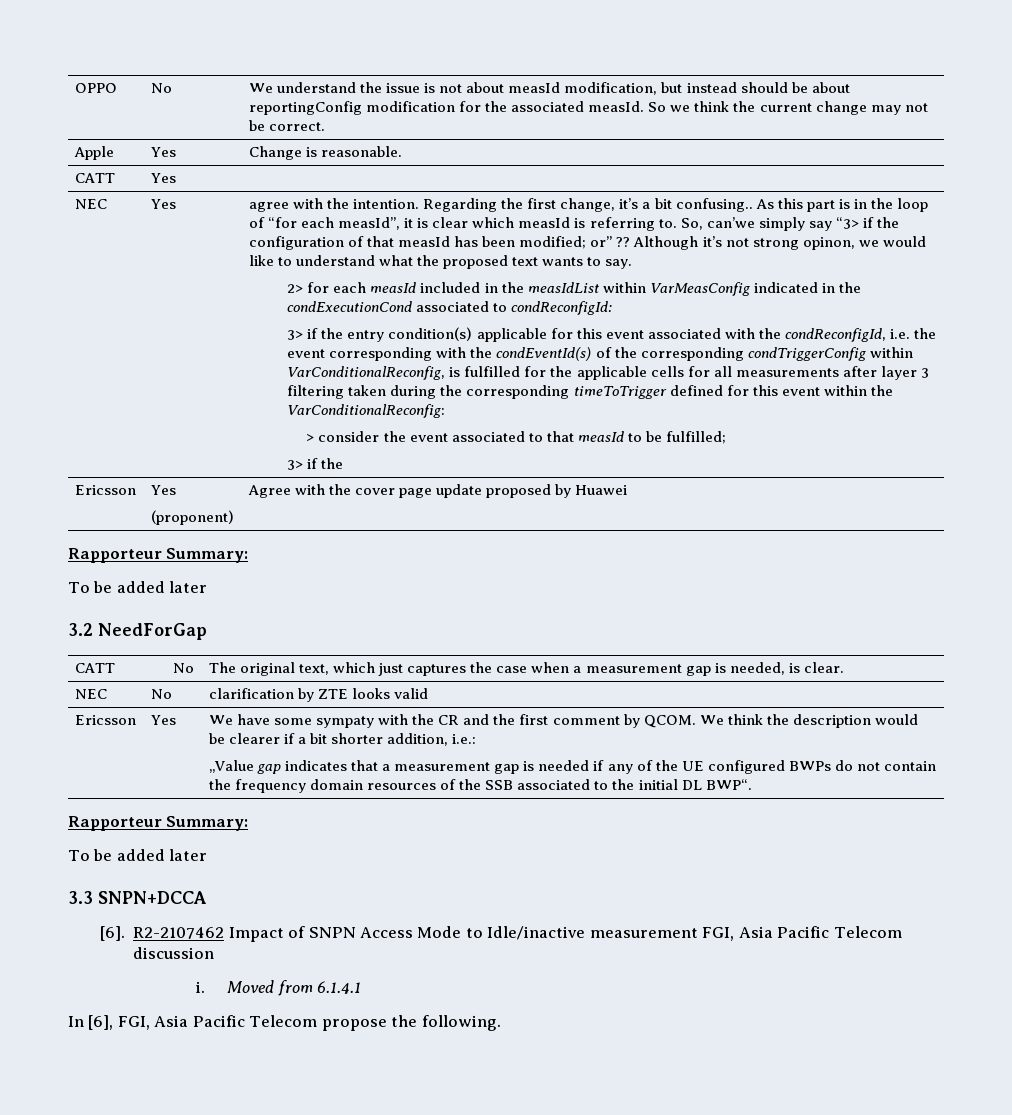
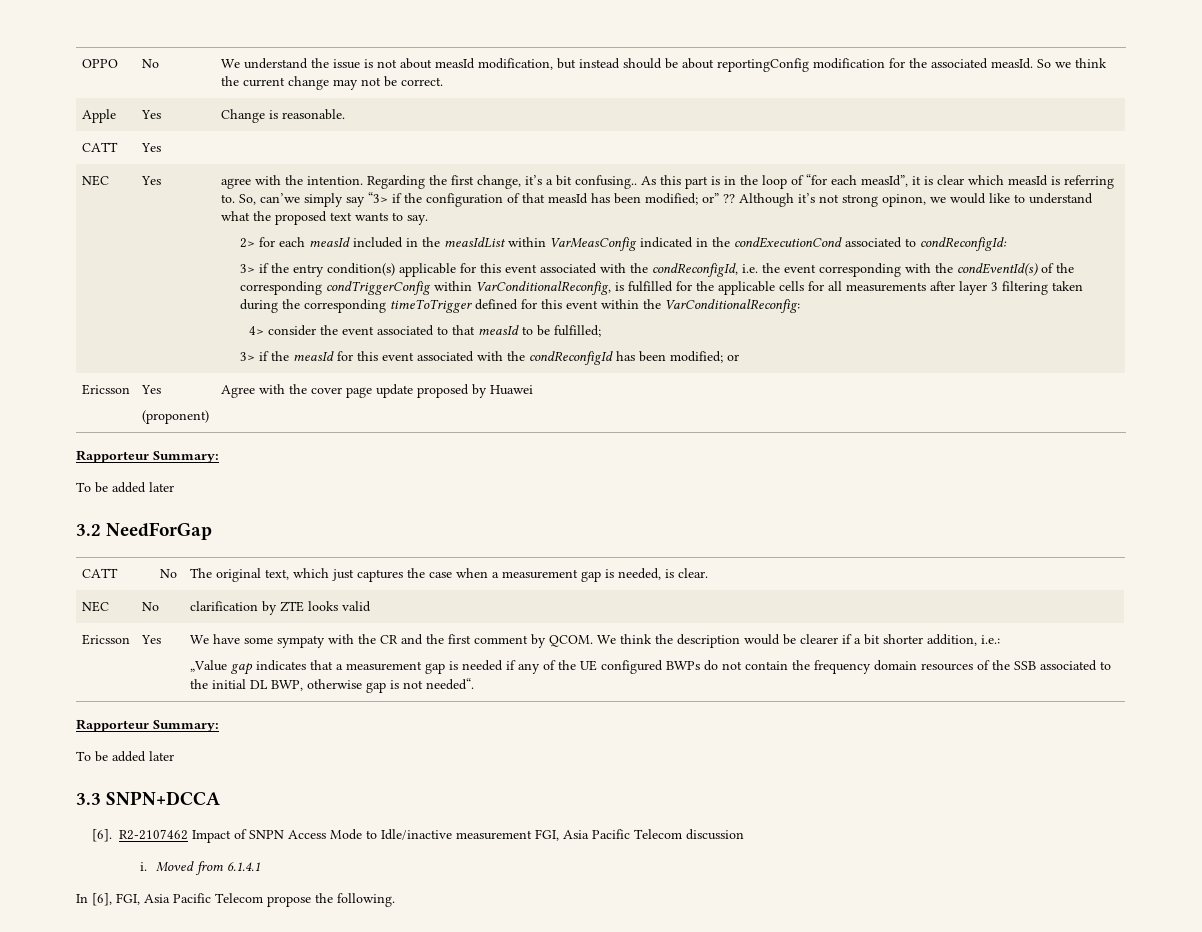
[306,434,315,442] > -> [249,326,265,335] 4>
(344, 463) none -> [292,351,739,365] measId for this event associated with the condReconfigId has been modified; or
[705,779,752,790] BWP“. -> [270,678,474,693] BWP, otherwise gap is not needed“.

